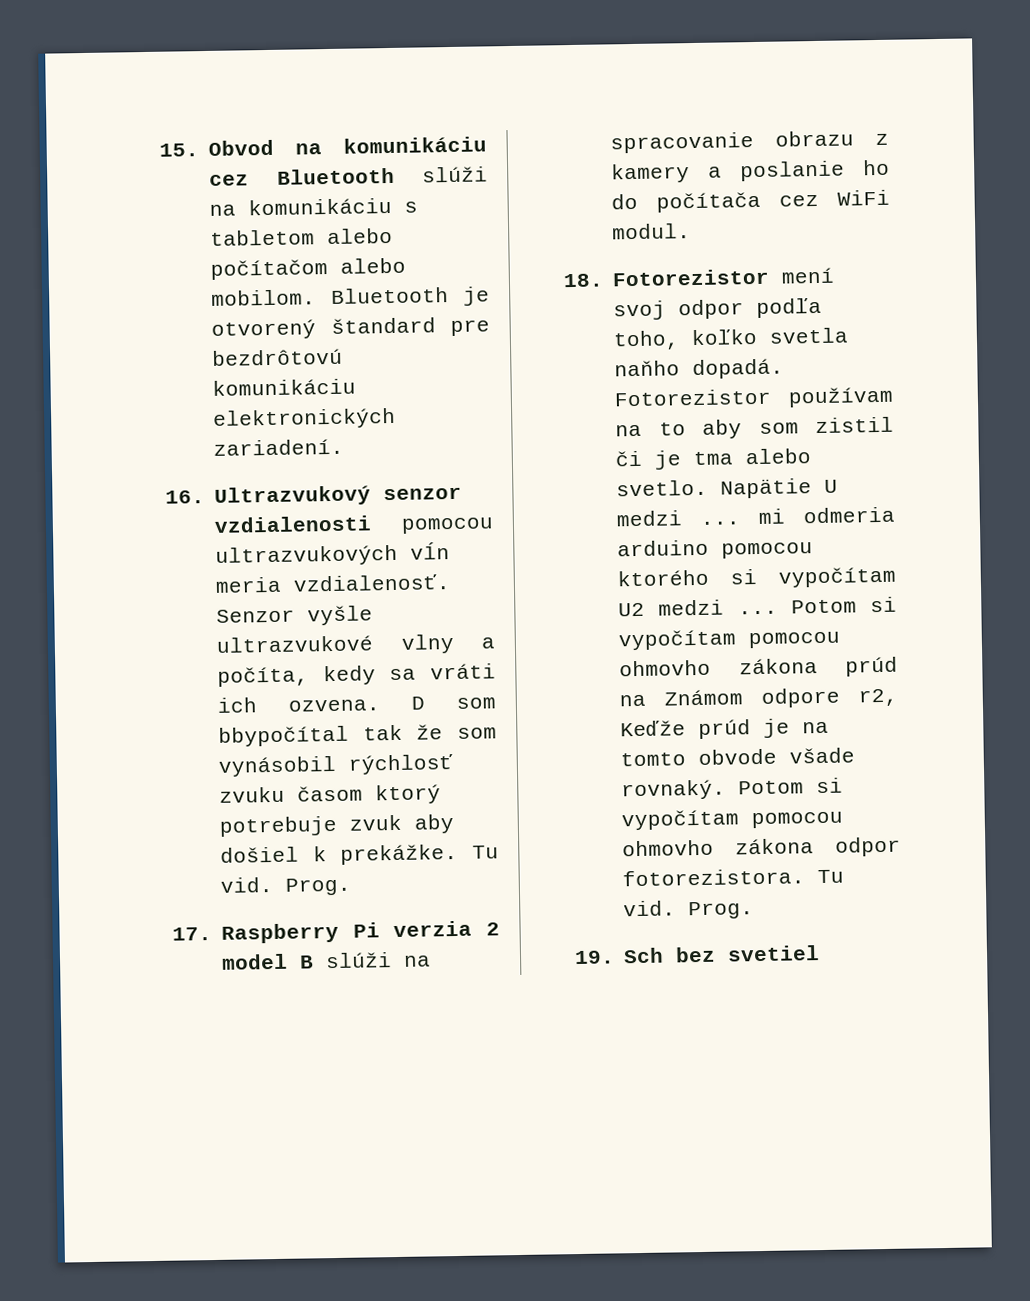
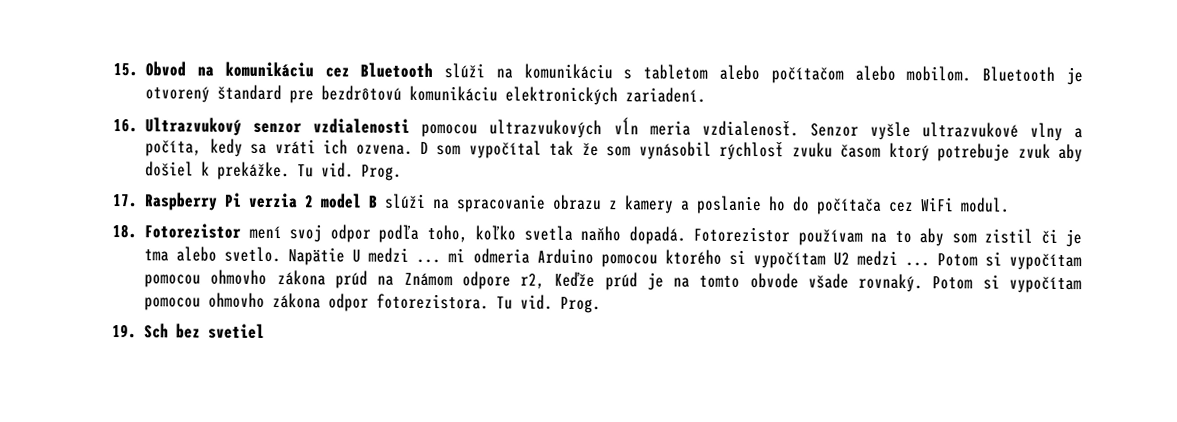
[218,725,350,747] bbypočítal -> [468,140,542,159] vypočítal
[617,539,710,557] arduino -> [536,248,594,265] Arduino

